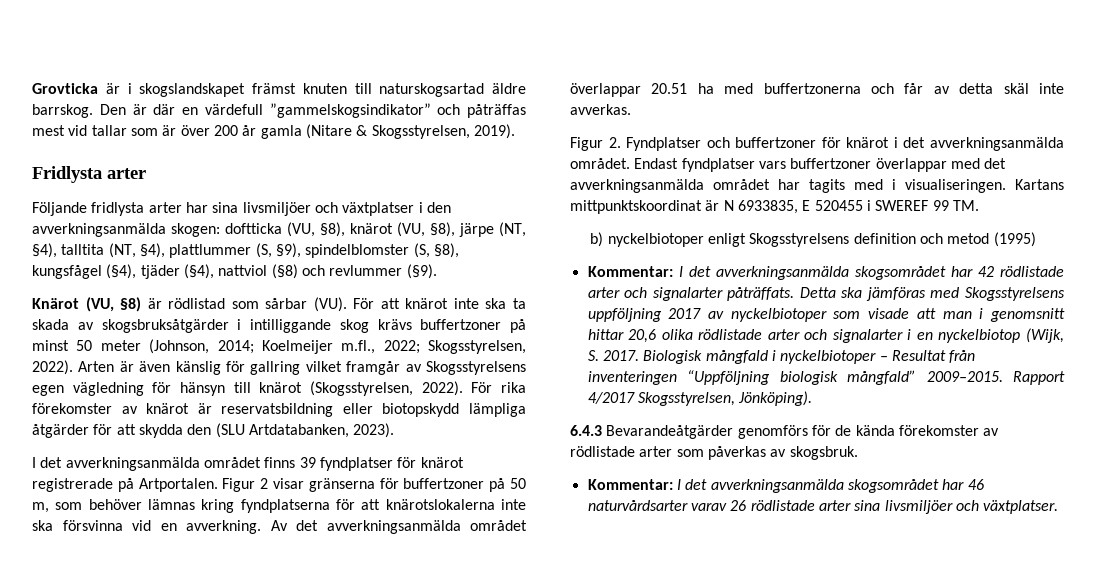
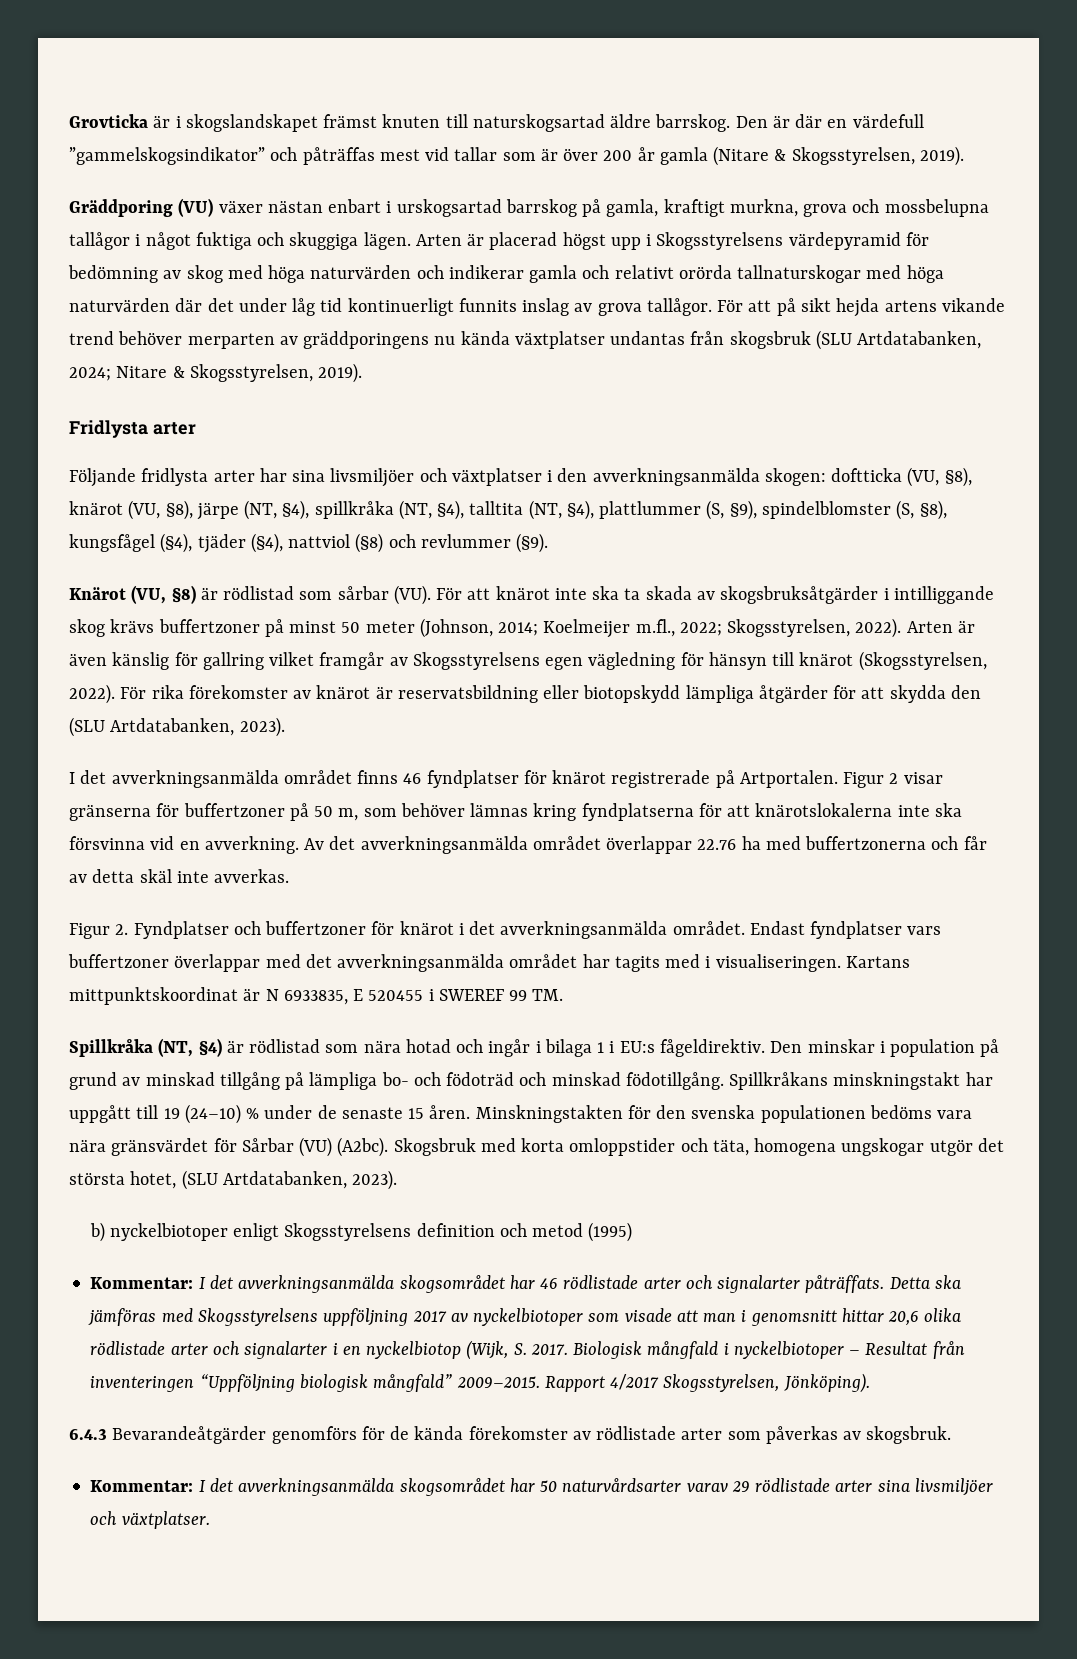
(515, 131) none -> [69,198,989,217] [69,232,929,250] [68,265,944,283] [69,298,1005,317] [69,330,982,350] [69,363,363,383] // Gräddporing (VU) växer nästan enbart i urskogsartad barrskog på gamla, kraftigt murkna, grova och mossbelupna tallågor i något fuktiga och skuggiga lägen. Arten är placerad högst upp i Skogsstyrelsens värdepyramid för bedömning av skog med höga naturvärden och indikerar gamla och relativt orörda tallnaturskogar med höga naturvärden där det under låg tid kontinuerligt funnits inslag av grova tallågor. För att på sikt hejda artens vikande trend behöver merparten av gräddporingens nu kända växtplatser undantas från skogsbruk (SLU Artdatabanken, 2024; Nitare & Skogsstyrelsen, 2019).
(57, 250) none -> [314,500,465,520] spillkråka (NT, §4),
[299,457,316,468] 39 -> [403,773,422,784] 46
[651,83,688,94] 20.51 -> [697,839,737,850] 22.76
(979, 205) none -> [69,1038,1000,1057] [69,1072,993,1090] [69,1104,973,1124] [69,1137,1004,1157] [69,1170,398,1190] // Spillkråka (NT, §4) är rödlistad som nära hotad och ingår i bilaga 1 i EU:s fågeldirektiv. Den minskar i population på grund av minskad tillgång på lämpliga bo- och födoträd och minskad födotillgång. Spillkråkans minskningstakt har uppgått till 19 (24–10) % under de senaste 15 åren. Minskningstakten för den svenska populationen bedöms vara nära gränsvärdet för Sårbar (VU) (A2bc). Skogsbruk med korta omloppstider och täta, homogena ungskogar utgör det största hotet, (SLU Artdatabanken, 2023).
[977,266,994,277] 42 -> [540,1278,559,1289] 46
[967,479,984,490] 46 -> [540,1480,558,1492] 50
[730,500,747,511] 26 -> [731,1481,750,1492] 29

